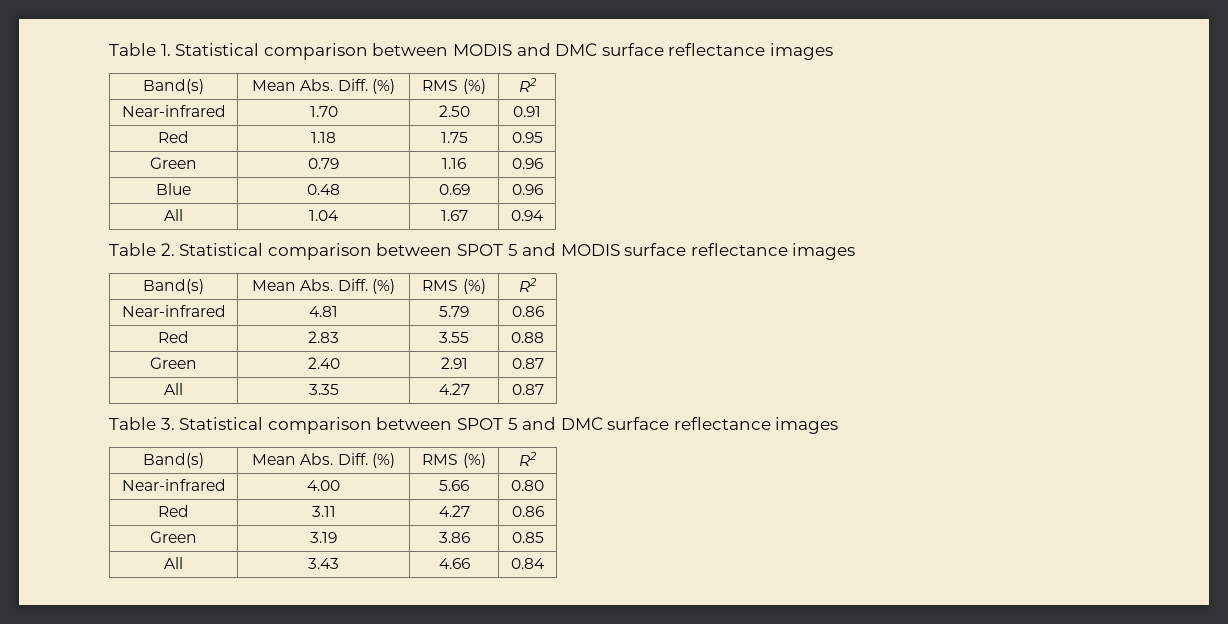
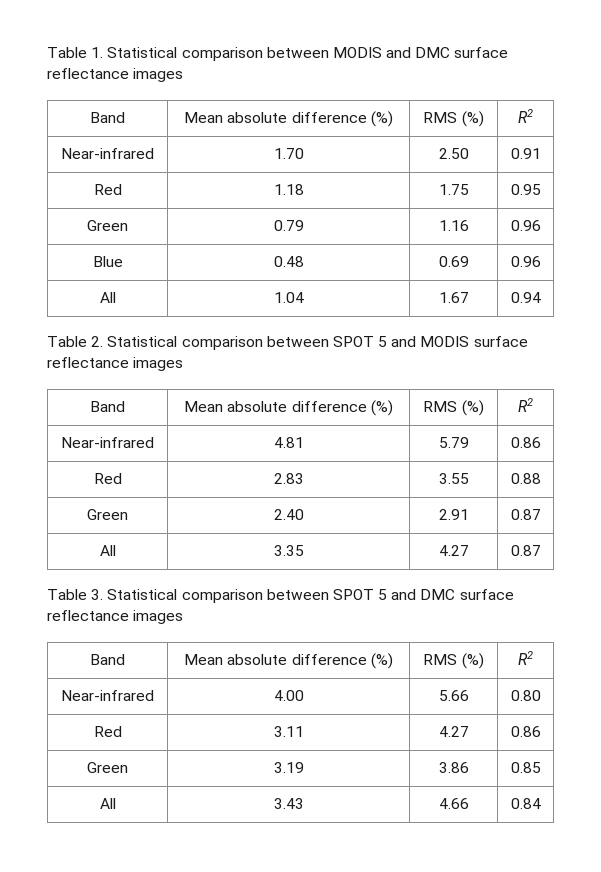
[143,79,204,94] [252,79,368,91] Band(s) | Mean Abs. Diff. -> [90,112,125,123] [184,112,367,123] Band | Mean absolute difference
[143,279,204,294] [252,279,368,291] Band(s) | Mean Abs. Diff. -> [90,401,125,412] [184,401,367,412] Band | Mean absolute difference
[143,453,204,468] [252,453,368,465] Band(s) | Mean Abs. Diff. -> [90,654,125,665] [184,654,367,665] Band | Mean absolute difference

